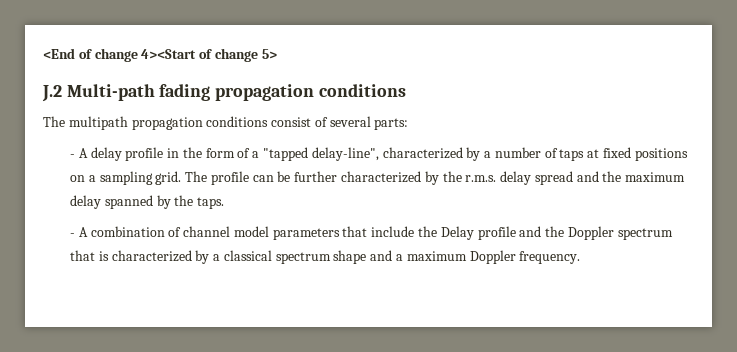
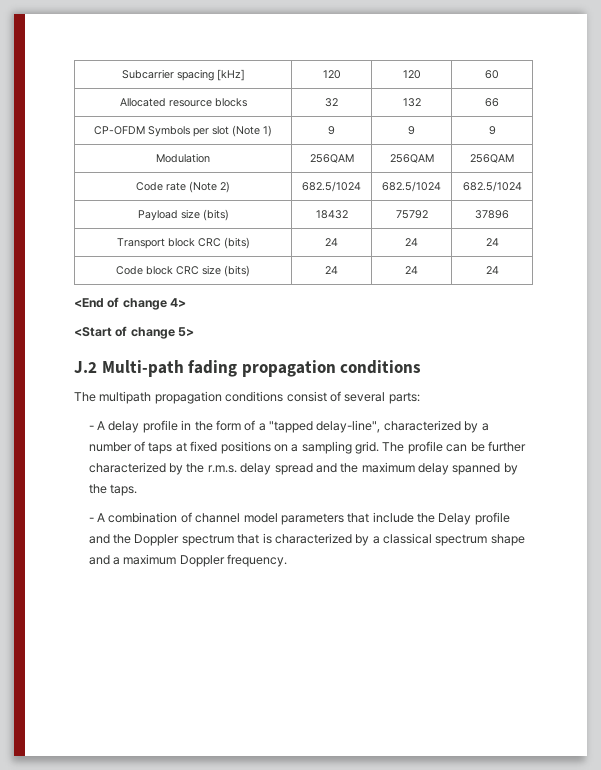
(43, 53) none -> [121,69,245,81] [322,70,341,79] [402,70,421,79] [485,70,499,79] [119,98,247,107] [325,98,338,107] [402,98,421,107] [485,98,499,107] [94,125,272,137] [328,126,335,135] [408,126,415,135] [488,126,496,135] [156,153,210,163] [309,154,354,163] [389,154,434,163] [470,154,514,163] [136,181,231,193] [302,181,361,192] [382,181,441,192] [462,181,522,192] [137,209,229,221] [315,210,348,219] [395,210,428,219] [475,210,509,219] [116,237,250,249] [325,238,338,246] [405,238,418,246] [485,238,499,246] [116,265,251,277] [325,266,338,274] [405,266,418,274] [485,266,499,274] Subcarrier spacing [kHz] | 120 | 120 | 60 // Allocated resource blocks | 32 | 132 | 66 // CP-OFDM Symbols per slot (Note 1) | 9 | 9 | 9 // Modulation | 256QAM | 256QAM | 256QAM // Code rate (Note 2) | 682.5/1024 | 682.5/1024 | 682.5/1024 // Payload size (bits) | 18432 | 75792 | 37896 // Transport block CRC (bits) | 24 | 24 | 24 // Code block CRC size (bits) | 24 | 24 | 24 //
[141,49,197,59] 4><Start -> [170,298,187,307] [74,327,112,337] 4> // <Start

